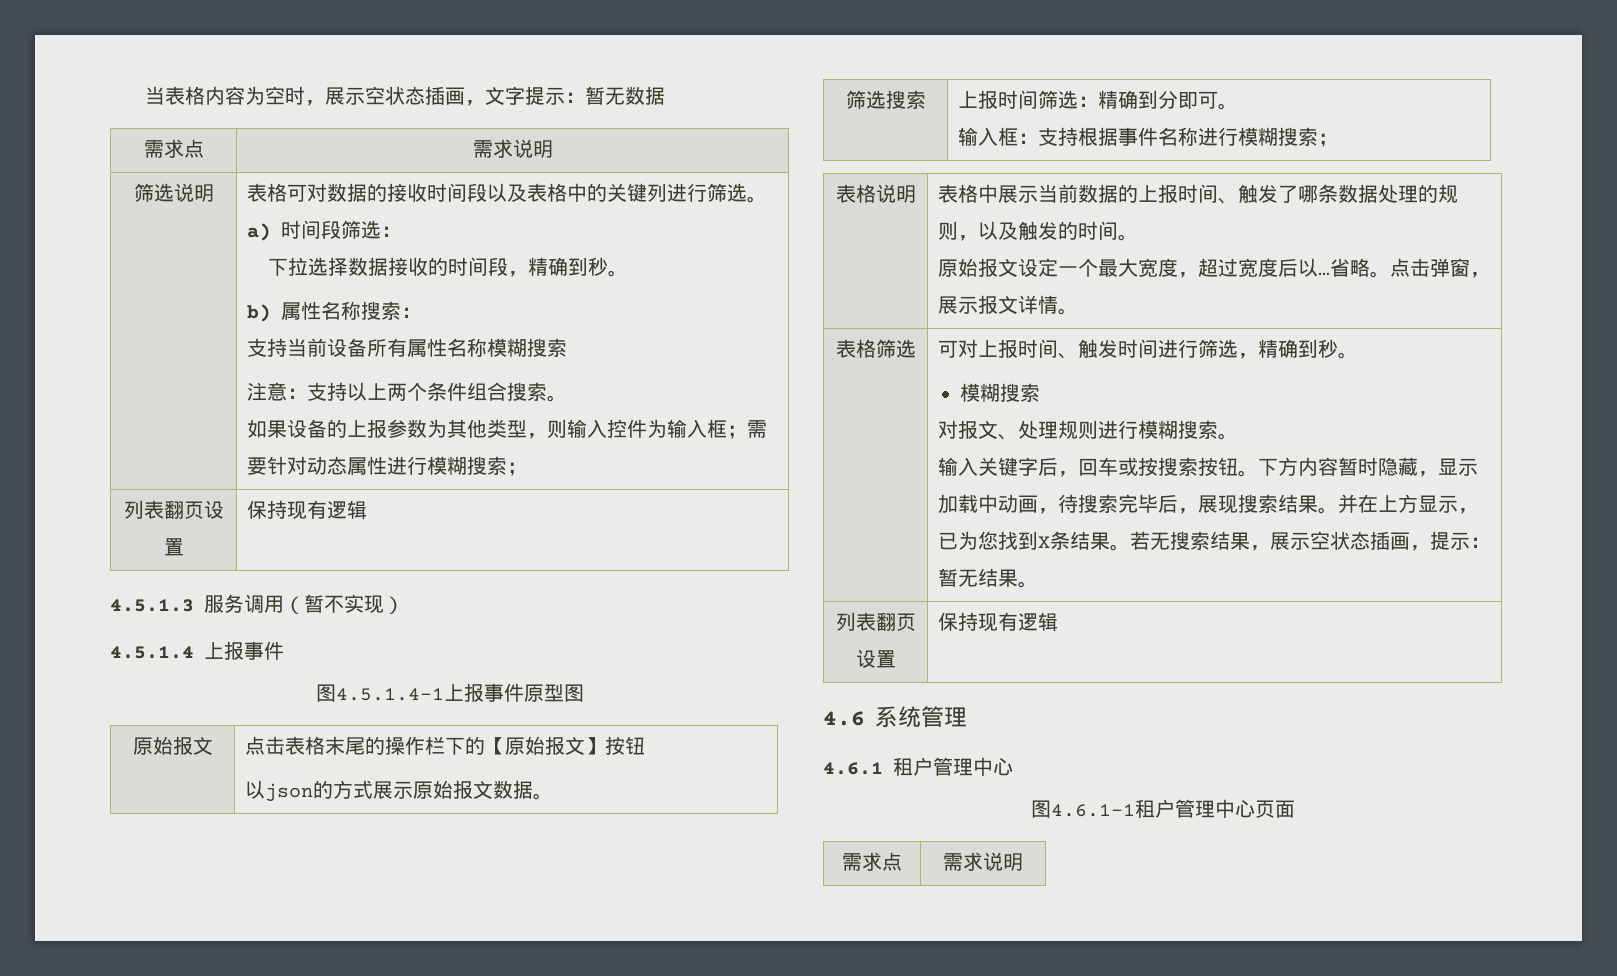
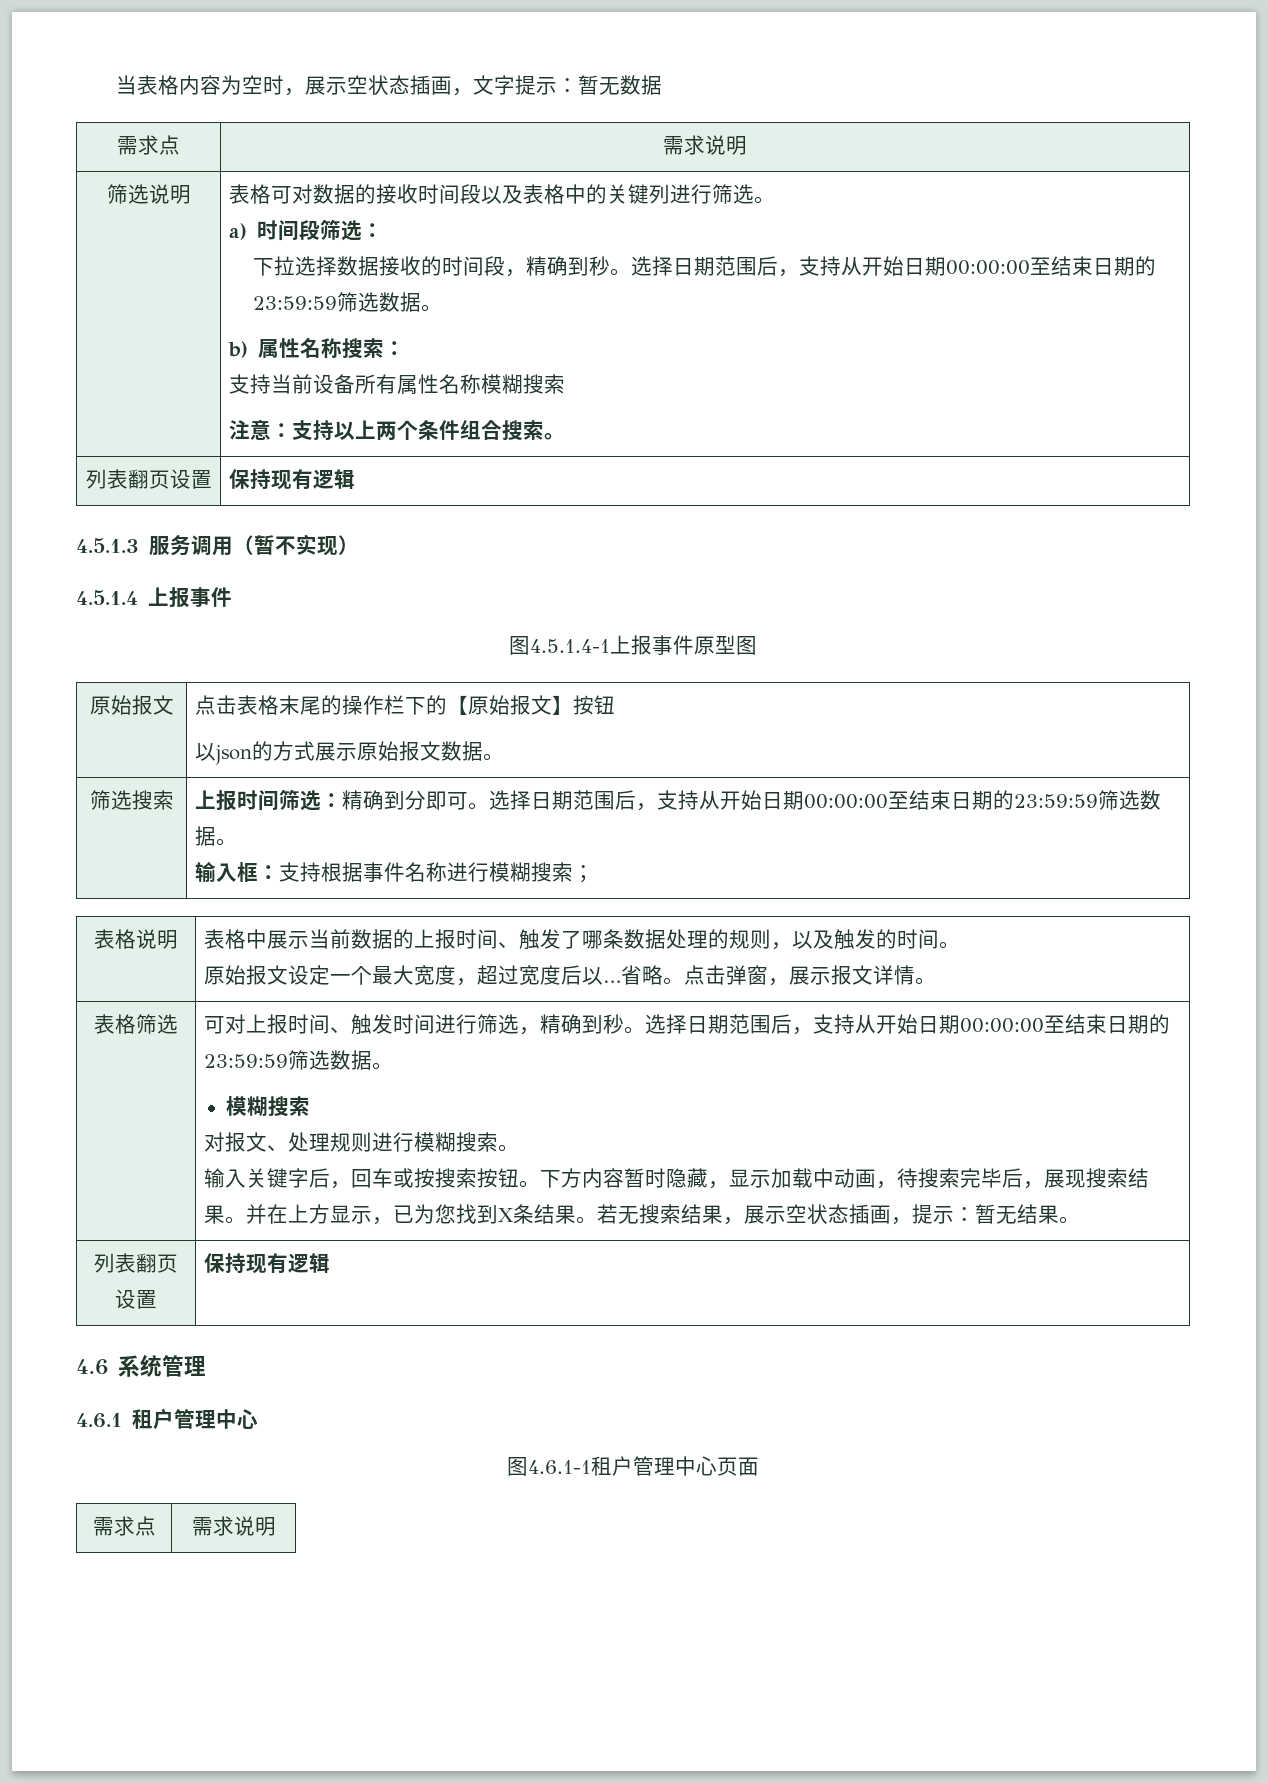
(629, 273) none -> [630,256,1156,277] [252,292,442,312] 选择日期范围后，支持从开始日期00:00:00至结束日期的23:59:59筛选数据。
[247,419,768,439] [247,456,528,476] // 如果设备的上报参数为其他类型，则输入控件为输入框；需要针对动态属性进行模糊搜索； -> (565, 436) none
(1239, 106) none -> [488,790,1161,811] [194,826,237,846] 选择日期范围后，支持从开始日期00:00:00至结束日期的23:59:59筛选数据。
(1359, 355) none -> [644,1014,1170,1035] [203,1050,393,1070] 选择日期范围后，支持从开始日期00:00:00至结束日期的23:59:59筛选数据。

